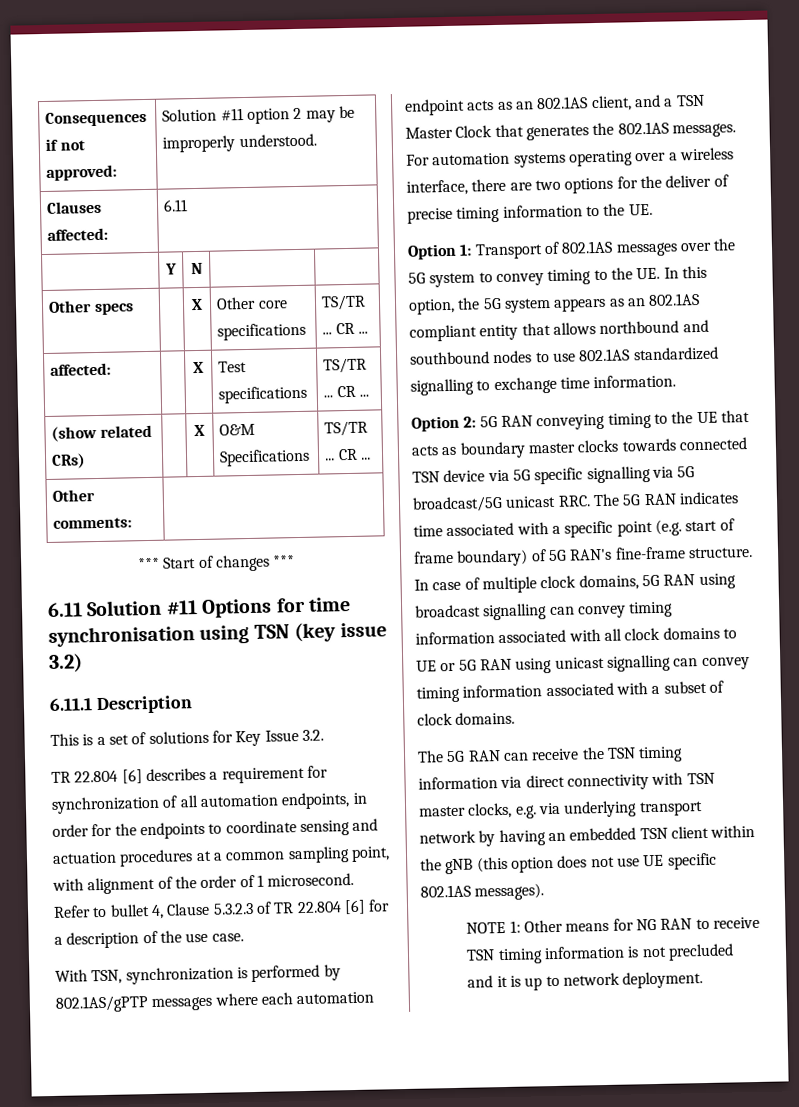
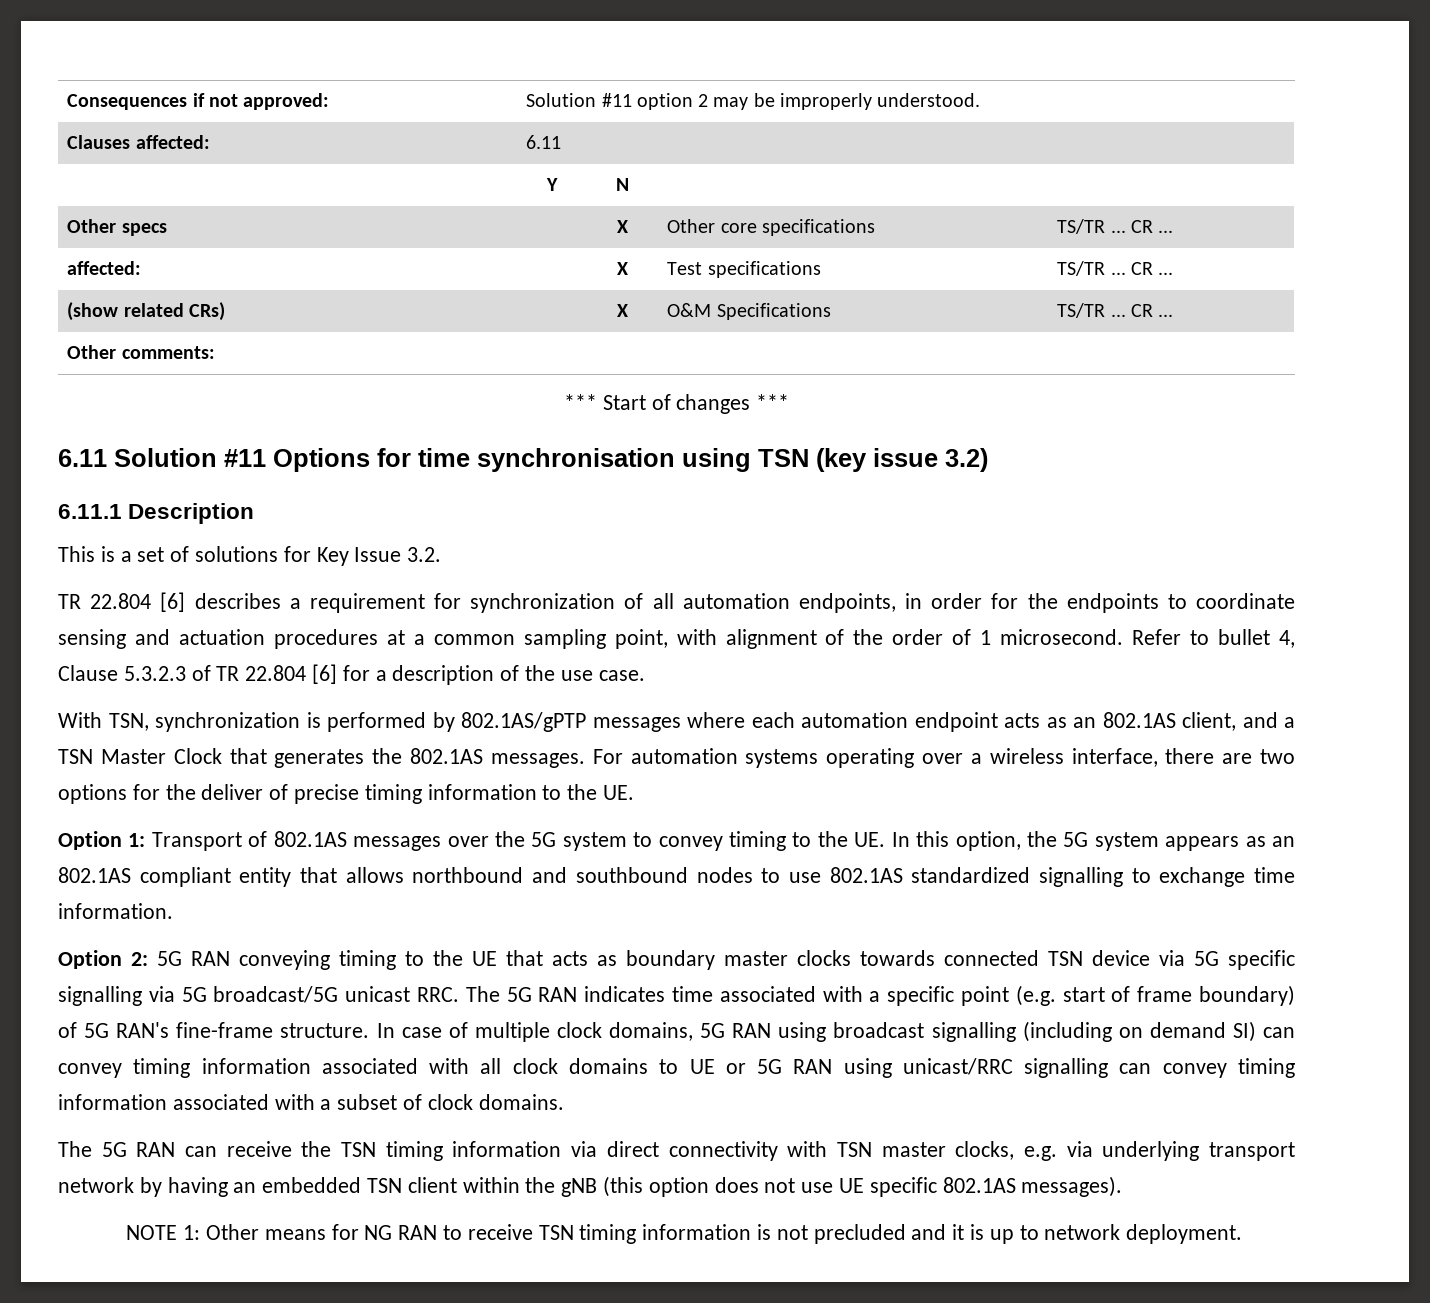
(548, 612) none -> [1022,1021,1256,1042] (including on demand SI)
[554,656,605,669] unicast -> [902,1058,1013,1075] unicast/RRC

